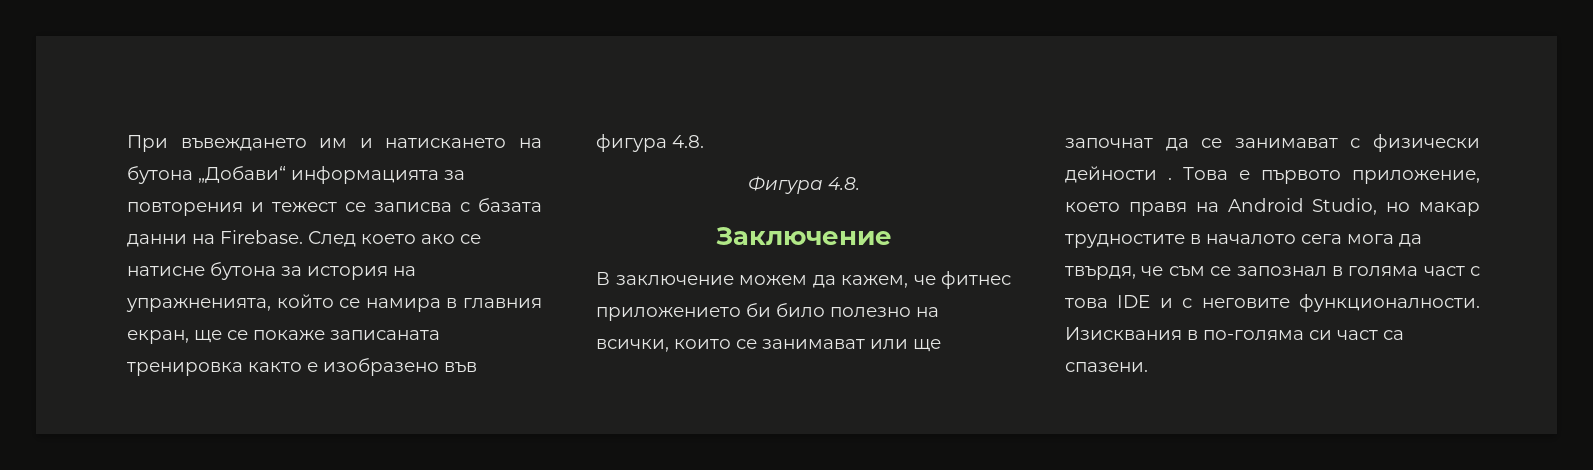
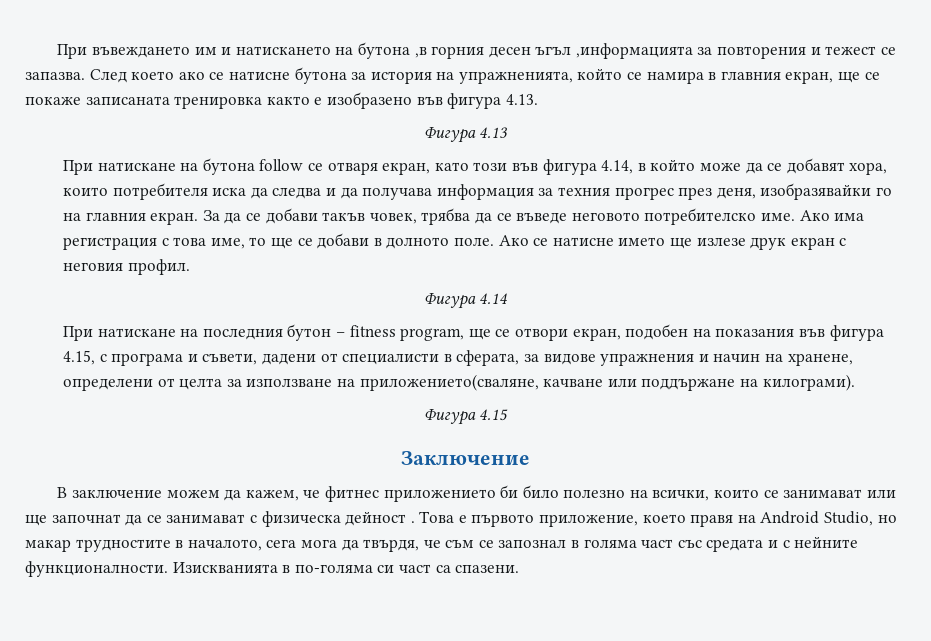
[198,166,439,184] „Добави“ информацията -> [414,43,693,59] ,в горния десен ъгъл ,информацията
[374,198,542,212] [127,230,303,247] записва с базата данни на Firebase. -> [25,72,85,80] запазва.
[672,135,704,148] [747,176,860,194] 4.8. // Фигура 4.8. -> [505,94,538,105] [423,127,509,143] [63,158,888,175] [63,183,892,200] [63,208,865,225] [63,233,847,250] [63,259,190,275] [423,293,509,309] [63,324,884,341] [63,350,853,366] [63,374,855,391] [423,409,509,425] 4.13. // Фигура 4.13 // При натискане на бутона follow се отваря екран, като този във фигура 4.14, в който може да се добавят хора, които потребителя иска да следва и да получава информация за техния прогрес през деня, изобразявайки го на главния екран. За да се добави такъв човек, трябва да се въведе неговото потребителско име. Ако има регистрация с това име, то ще се добави в долното поле. Ако се натисне името ще излезе друк екран с неговия профил. // Фигура 4.14 // При натискане на последния бутон – fitness program, ще се отвори екран, подобен на показания във фигура 4.15, с програма и съвети, дадени от специалисти в сферата, за видове упражнения и начин на хранене, определени от целта за използване на приложението(сваляне, качване или поддържане на килограми). // Фигура 4.15
[1373,134,1480,152] [1065,166,1157,183] физически дейности -> [261,511,407,527] физическа дейност
[1206,234,1296,244] началото -> [187,539,262,551] началото,
[1470,266,1480,276] [1065,294,1480,312] [1065,327,1182,340] с това IDE и с неговите функционалности. Изисквания -> [677,536,859,552] [25,561,278,577] със средата и с нейните функционалности. Изискванията

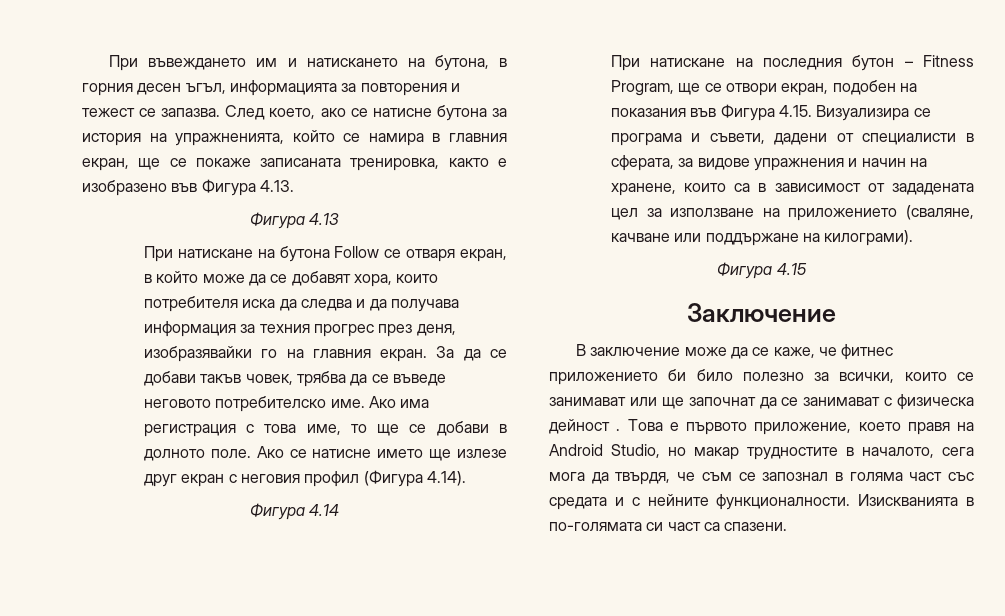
[357,42,693,59] бутона ,в горния десен ъгъл ,информацията -> [434,55,507,71] [82,80,337,96] бутона, в горния десен ъгъл, информацията
[131,71,175,80] което -> [269,108,316,119] което,
[174,96,263,109] тренировка -> [350,158,440,171] тренировка,
[447,93,502,109] фигура -> [201,179,256,196] Фигура
[259,159,304,171] follow -> [334,246,380,258] Follow
[434,159,634,175] като този във фигура 4.14, -> (507, 255) none
[750,237,787,250] друк -> [143,474,177,487] друг
[127,259,190,275] профил. -> [304,470,466,487] профил (Фигура 4.14).
[349,325,465,341] fitness program, -> [923,55,974,67] [610,80,674,96] Fitness Program,
[829,325,884,341] [63,350,107,365] фигура 4.15, с -> [720,104,931,121] Фигура 4.15. Визуализира се
[63,378,223,391] определени от целта -> [684,183,975,195] [610,208,638,220] които са в зависимост от зададената цел
[359,374,539,391] приложението(сваляне, -> [788,205,974,221] приложението (сваляне,
[166,489,299,501] можем да кажем, -> [684,347,815,359] може да се каже,
[629,490,648,498] на -> [814,372,830,381] за
[294,564,373,573] по-голяма -> [549,522,642,531] по-голямата

